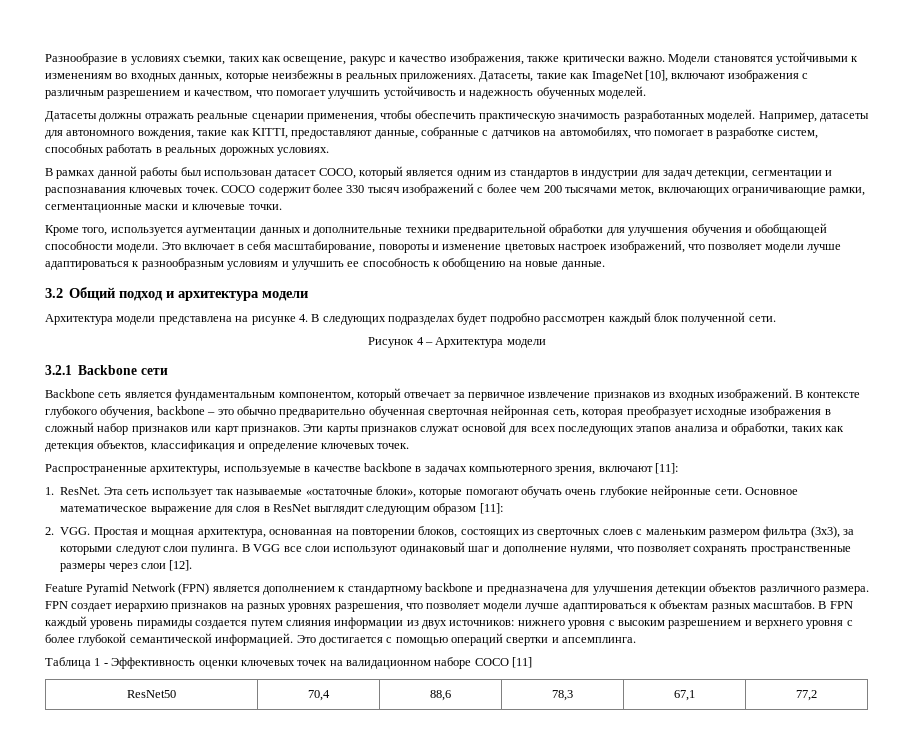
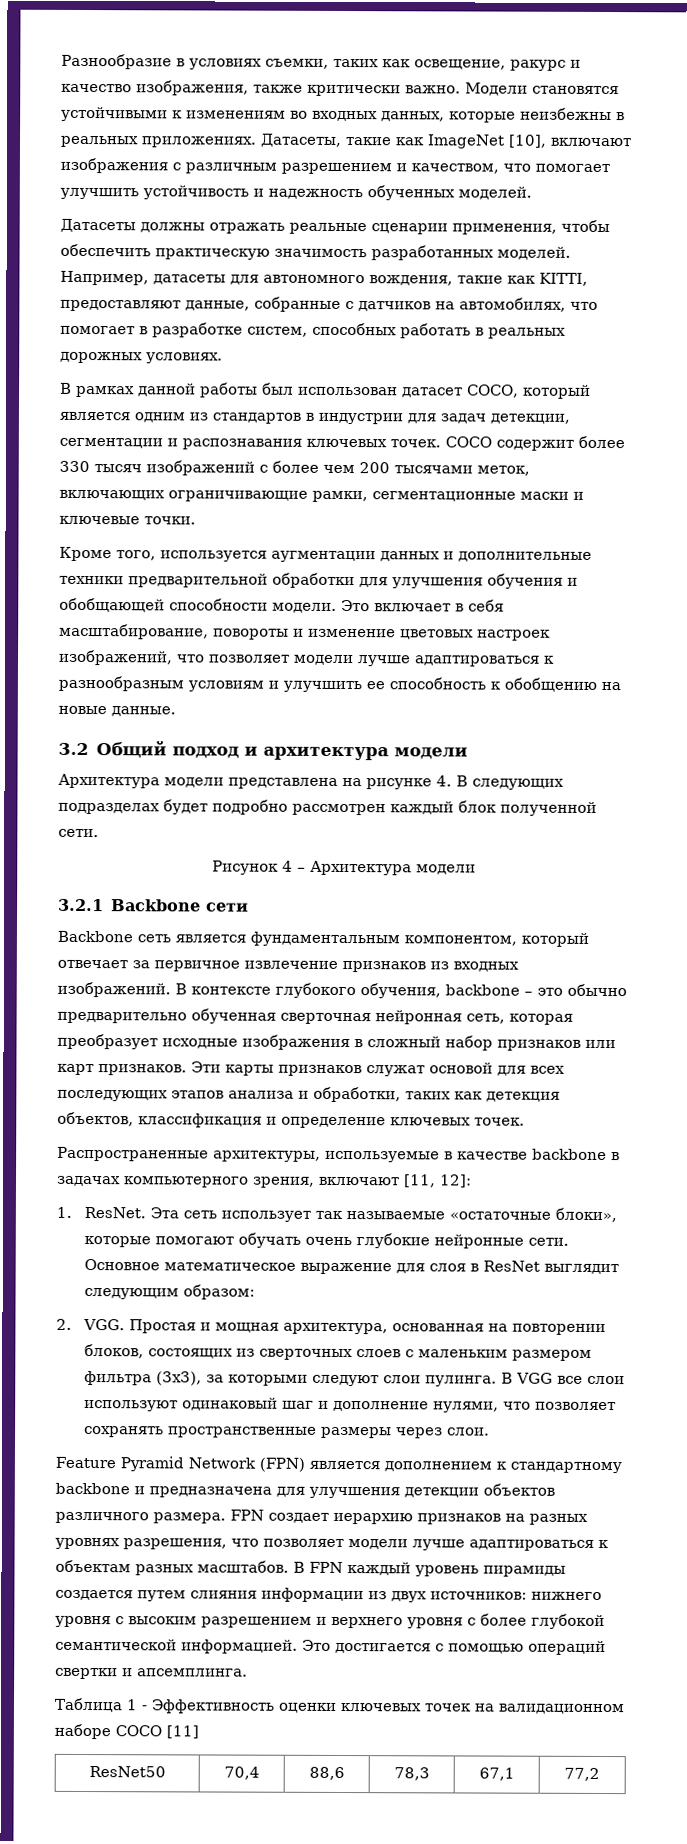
[655,463,679,474] [11]: -> [403,1174,472,1188] [11, 12]:
[433,503,503,515] образом [11]: -> [182,1284,255,1300] образом:
[141,560,193,571] слои [12]. -> [446,1427,490,1436] слои.

